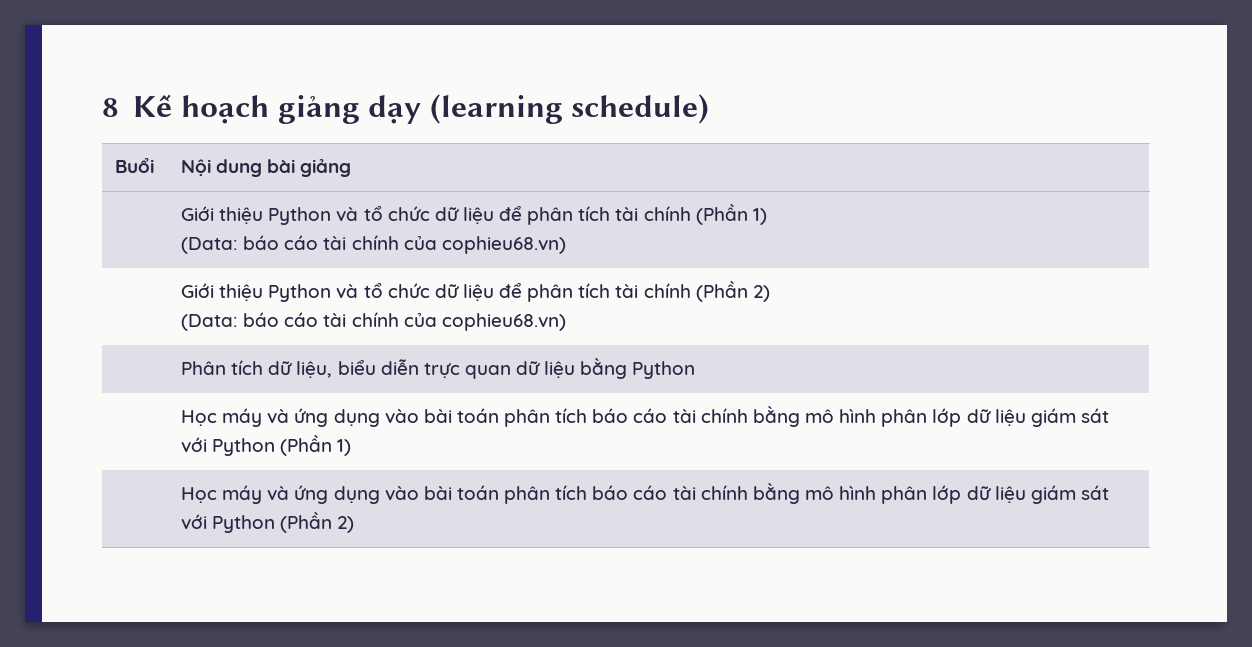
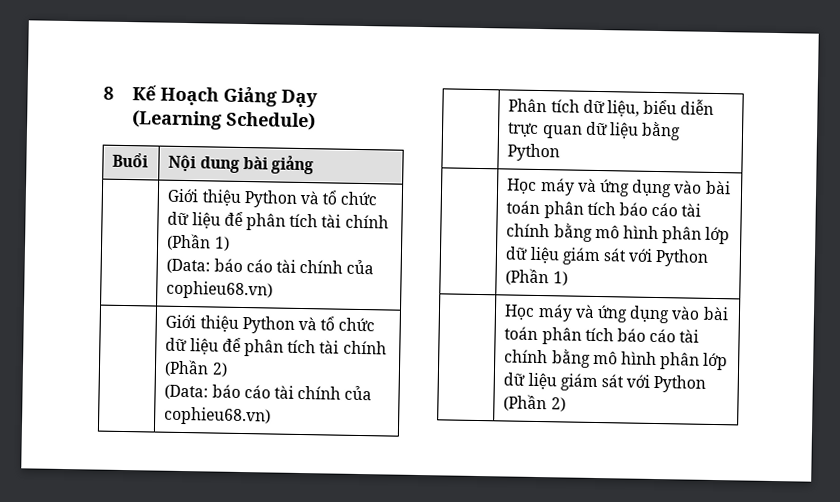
[180,94,710,124] hoạch giảng dạy (learning schedule) -> [160,86,319,108] [132,110,317,131] Hoạch Giảng Dạy (Learning Schedule)

